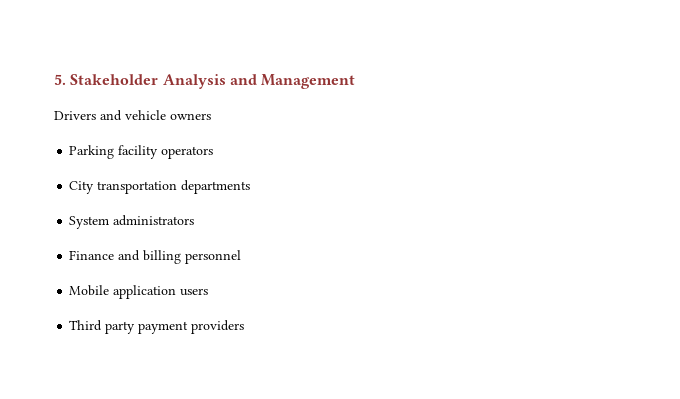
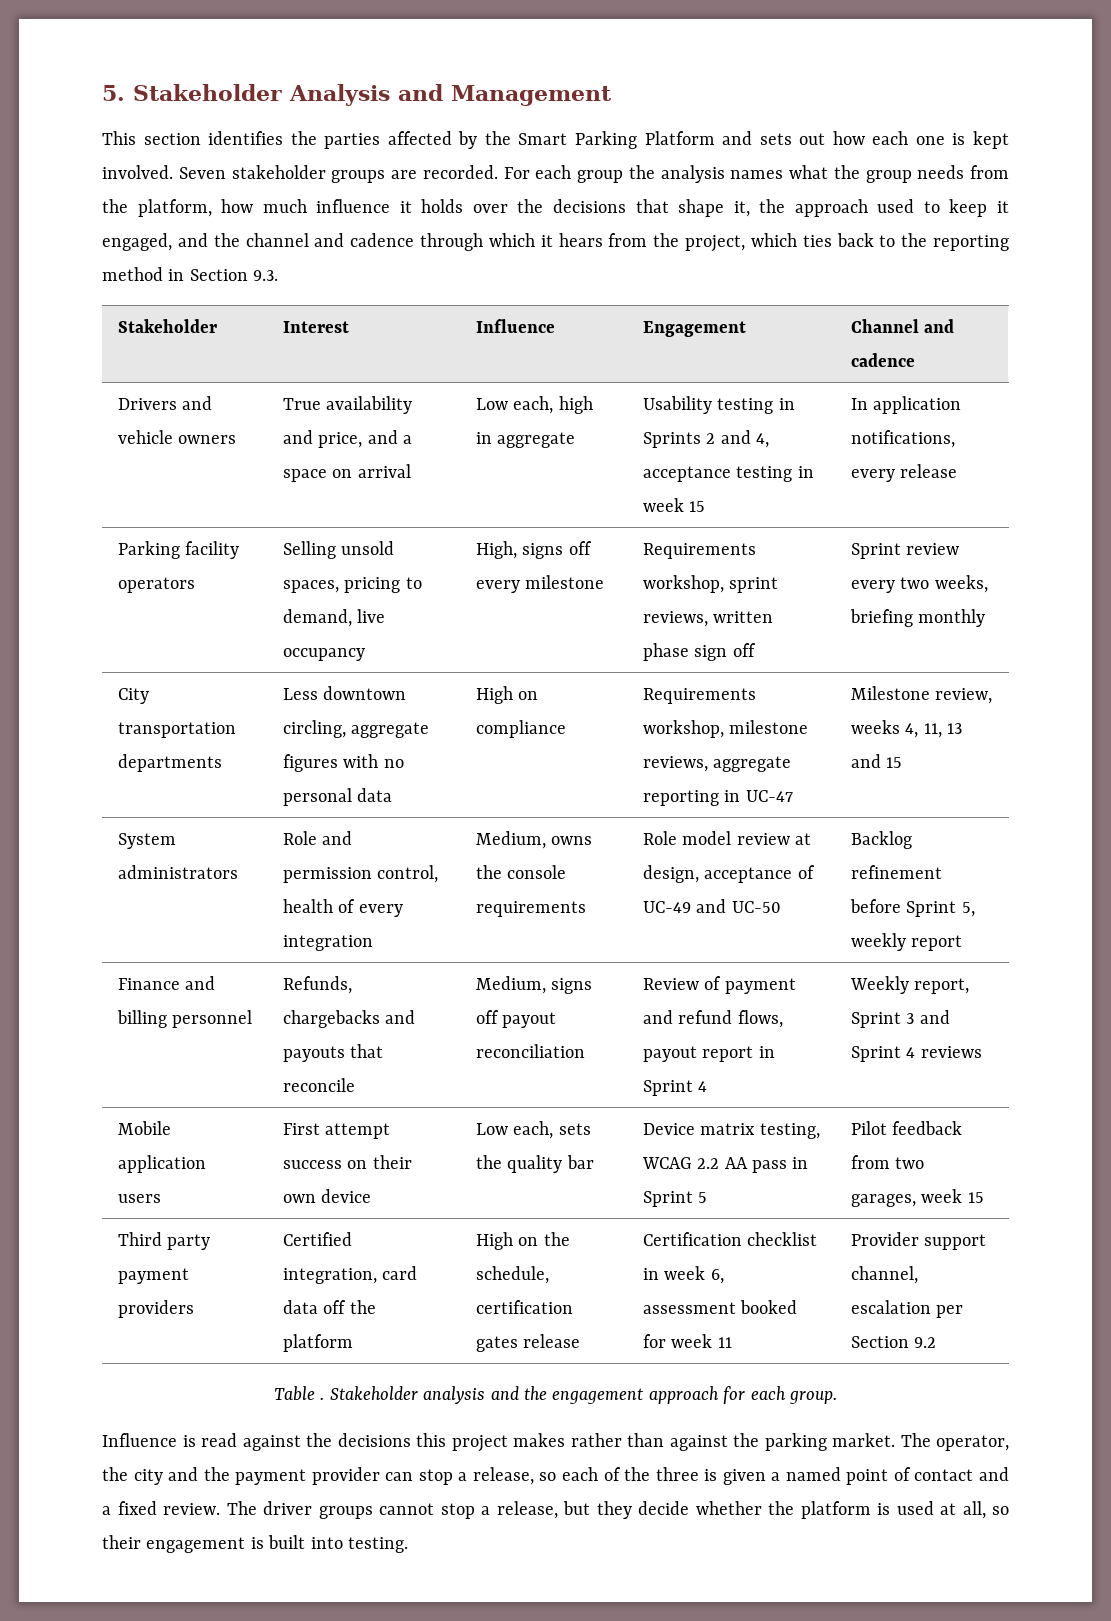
[54,110,211,121] [69,145,214,159] [69,180,251,194] [69,215,195,229] [69,250,242,264] [69,285,209,299] [69,320,245,334] Drivers and vehicle owners // Parking facility operators // City transportation departments // System administrators // Finance and billing personnel // Mobile application users // Third party payment providers -> [102,131,1009,149] [102,165,1009,183] [102,199,1009,217] [102,233,1010,252] [102,267,279,281] [117,319,217,333] [282,321,349,333] [475,319,555,333] [642,321,746,337] [850,319,955,333] [850,353,915,367] [117,396,213,410] [117,430,237,444] [282,396,413,414] [282,430,412,448] [282,464,411,482] [475,396,593,414] [475,432,576,448] [642,396,795,414] [642,430,769,448] [642,466,814,482] [642,498,706,512] [850,396,962,414] [850,430,955,448] [850,464,958,482] [117,541,240,559] [117,577,195,593] [282,541,395,559] [282,577,422,593] [282,609,386,627] [282,648,365,661] [475,541,592,559] [475,575,605,593] [642,543,756,559] [642,575,779,593] [642,611,774,627] [642,643,756,661] [850,543,960,559] [850,575,988,593] [849,609,986,627] [117,688,149,704] [117,722,236,738] [117,754,222,772] [282,686,407,700] [282,720,430,738] [282,754,404,772] [282,788,393,806] [475,686,539,704] [475,720,566,738] [642,688,756,704] [642,720,809,738] [642,756,792,772] [642,790,793,806] [850,686,993,704] [850,720,962,738] [850,754,903,768] [117,833,176,849] [117,865,238,879] [282,831,353,845] [282,865,439,883] [282,899,403,917] [282,935,373,951] [475,831,593,849] [475,865,567,879] [475,901,586,917] [642,831,811,845] [642,865,815,883] [642,899,781,913] [850,831,912,849] [850,865,942,879] [849,899,975,917] [850,933,963,951] [117,976,216,990] [116,1010,253,1028] [282,976,352,994] [282,1010,416,1028] [282,1044,384,1062] [282,1078,355,1092] [475,976,593,994] [475,1010,557,1028] [475,1044,585,1058] [642,976,796,994] [642,1010,783,1028] [642,1046,775,1062] [642,1080,708,1096] [849,976,970,994] [850,1010,950,1028] [850,1046,982,1062] [117,1121,171,1135] [117,1155,206,1173] [117,1194,161,1203] [282,1123,391,1139] [282,1155,412,1169] [282,1189,372,1203] [475,1121,591,1139] [475,1155,594,1173] [642,1123,820,1139] [641,1157,809,1173] [642,1191,708,1207] [850,1121,963,1135] [850,1155,925,1169] [850,1189,984,1207] [117,1232,211,1250] [117,1268,189,1284] [117,1300,194,1318] [282,1232,352,1246] [282,1266,418,1284] [282,1300,376,1314] [282,1334,353,1352] [475,1232,570,1250] [475,1266,549,1284] [475,1300,573,1314] [475,1334,581,1352] [642,1232,818,1246] [642,1266,724,1284] [642,1300,798,1314] [642,1334,732,1348] [850,1232,987,1250] [850,1266,918,1284] [850,1300,964,1318] [850,1336,937,1348] [274,1386,837,1404] [102,1433,1009,1452] [102,1467,1009,1485] [102,1501,1009,1519] [102,1535,408,1553] This section identifies the parties affected by the Smart Parking Platform and sets out how each one is kept involved. Seven stakeholder groups are recorded. For each group the analysis names what the group needs from the platform, how much influence it holds over the decisions that shape it, the approach used to keep it engaged, and the channel and cadence through which it hears from the project, which ties back to the reporting method in Section 9.3. // Stakeholder | Interest | Influence | Engagement | Channel and cadence // Drivers and vehicle owners | True availability and price, and a space on arrival | Low each, high in aggregate | Usability testing in Sprints 2 and 4, acceptance testing in week 15 | In application notifications, every release // Parking facility operators | Selling unsold spaces, pricing to demand, live occupancy | High, signs off every milestone | Requirements workshop, sprint reviews, written phase sign off | Sprint review every two weeks, briefing monthly // City transportation departments | Less downtown circling, aggregate figures with no personal data | High on compliance | Requirements workshop, milestone reviews, aggregate reporting in UC-47 | Milestone review, weeks 4, 11, 13 and 15 // System administrators | Role and permission control, health of every integration | Medium, owns the console requirements | Role model review at design, acceptance of UC-49 and UC-50 | Backlog refinement before Sprint 5, weekly report // Finance and billing personnel | Refunds, chargebacks and payouts that reconcile | Medium, signs off payout reconciliation | Review of payment and refund flows, payout report in Sprint 4 | Weekly report, Sprint 3 and Sprint 4 reviews // Mobile application users | First attempt success on their own device | Low each, sets the quality bar | Device matrix testing, WCAG 2.2 AA pass in Sprint 5 | Pilot feedback from two garages, week 15 // Third party payment providers | Certified integration, card data off the platform | High on the schedule, certification gates release | Certification checklist in week 6, assessment booked for week 11 | Provider support channel, escalation per Section 9.2 // Table . Stakeholder analysis and the engagement approach for each group. // Influence is read against the decisions this project makes rather than against the parking market. The operator, the city and the payment provider can stop a release, so each of the three is given a named point of contact and a fixed review. The driver groups cannot stop a release, but they decide whether the platform is used at all, so their engagement is built into testing.

